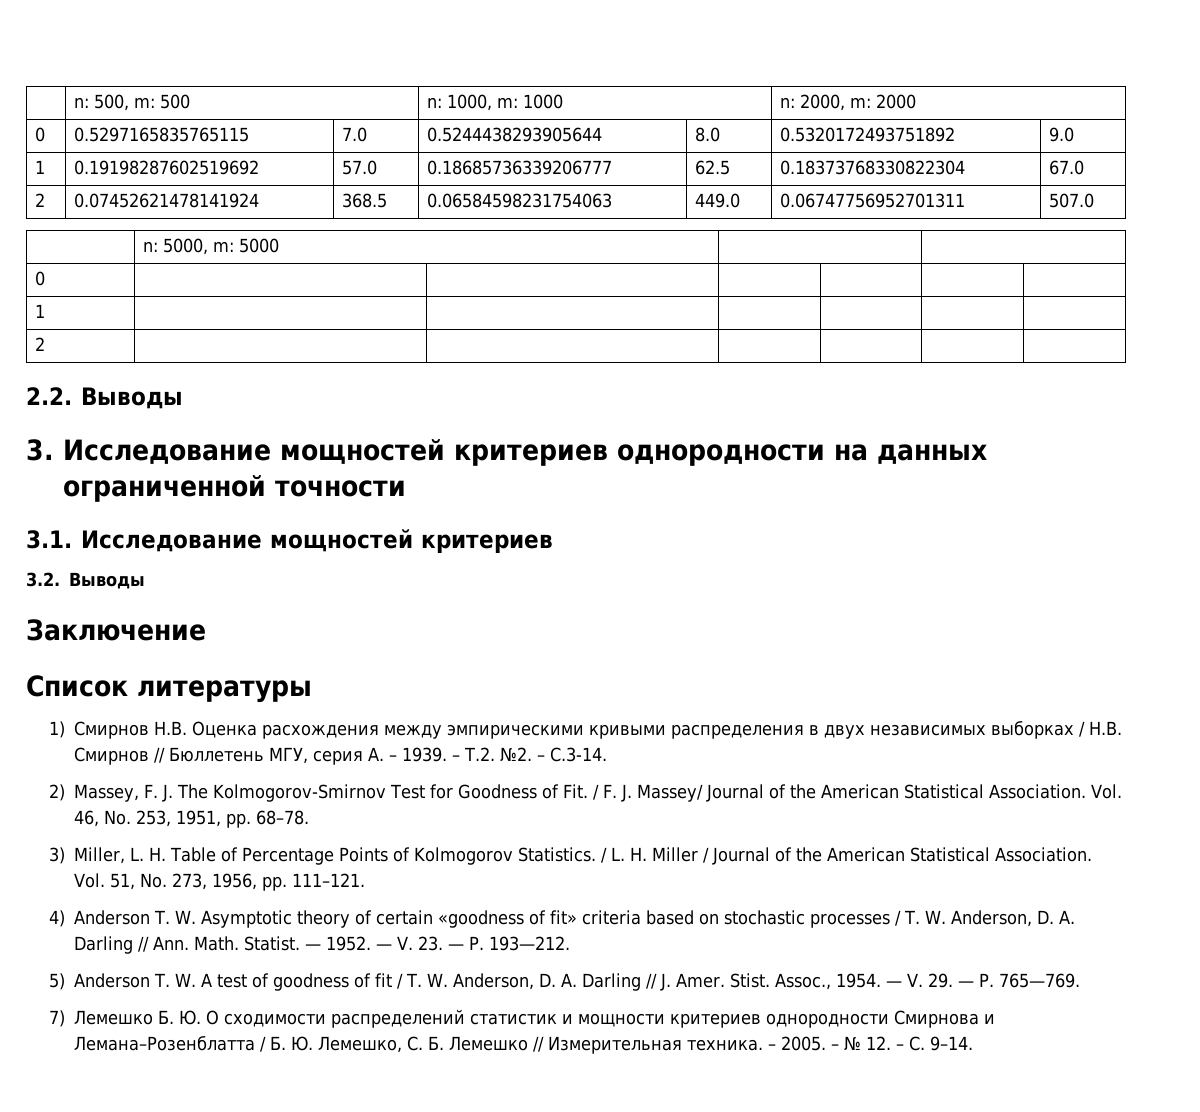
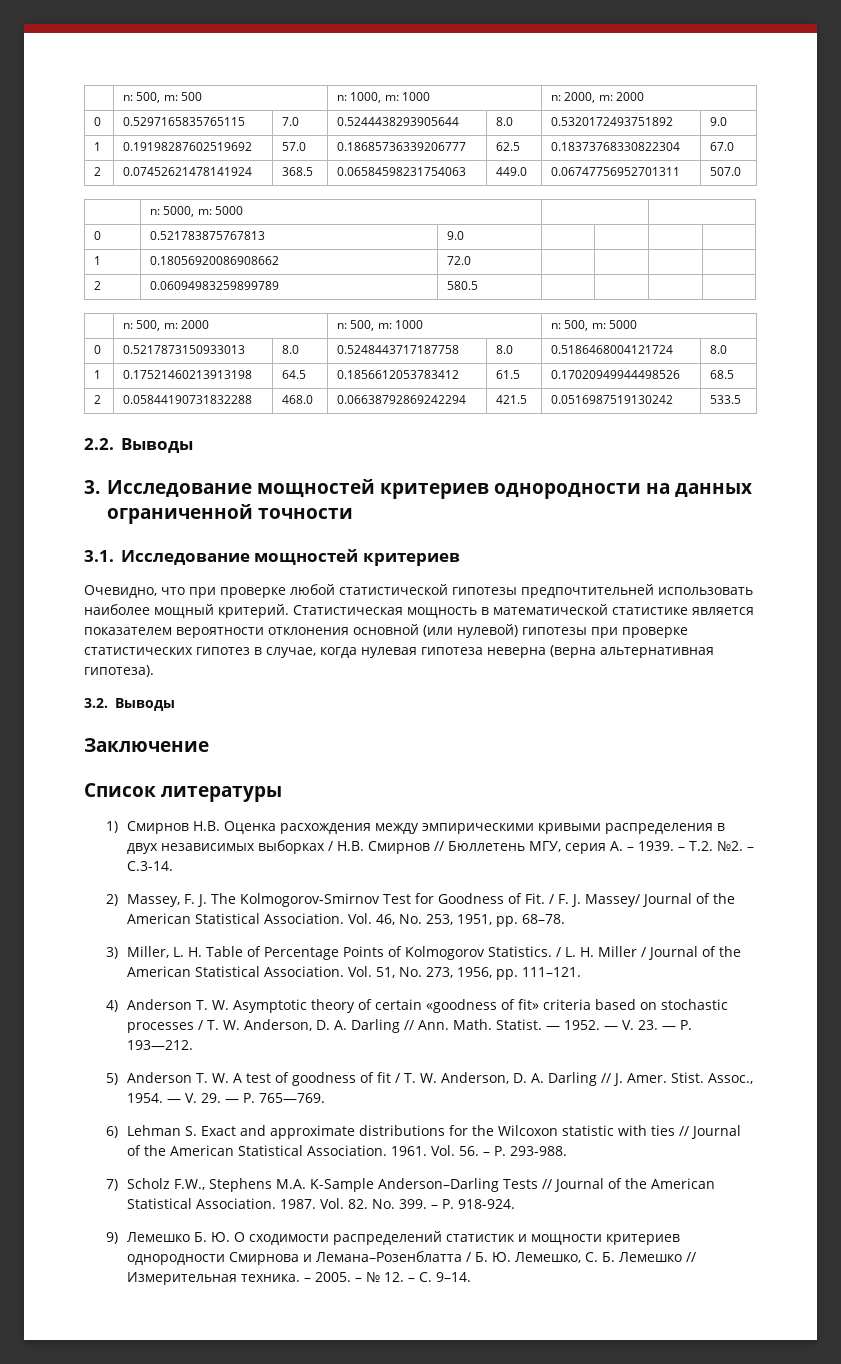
[35,304,46,318] [35,337,46,351] | | | | | // 1 | | | | | | // 2 | | | | | | -> [150,231,266,240] [447,231,465,240] [94,256,102,265] [150,256,280,265] [447,256,472,265] [94,281,102,290] [150,281,280,290] [447,281,479,290] [123,320,209,331] [337,320,423,331] [551,320,637,331] [94,345,102,354] [123,345,246,354] [282,345,300,354] [337,345,460,354] [496,345,514,354] [551,345,674,354] [710,345,728,354] [94,370,102,379] [123,370,253,379] [282,370,307,379] [337,370,460,379] [496,370,521,379] [551,370,681,379] [710,370,735,379] [94,395,102,404] [123,395,253,404] [282,395,314,404] [337,395,467,404] [496,395,528,404] [551,395,674,404] [710,395,742,404] 0.521783875767813 | 9.0 | | | | // 1 | 0.18056920086908662 | 72.0 | | | | // 2 | 0.06094983259899789 | 580.5 | | | | // | n: 500, m: 2000 | n: 500, m: 1000 | n: 500, m: 5000 // 0 | 0.5217873150933013 | 8.0 | 0.5248443717187758 | 8.0 | 0.5186468004121724 | 8.0 // 1 | 0.17521460213913198 | 64.5 | 0.1856612053783412 | 61.5 | 0.17020949944498526 | 68.5 // 2 | 0.05844190731832288 | 468.0 | 0.06638792869242294 | 421.5 | 0.0516987519130242 | 533.5
(553, 543) none -> [84,584,753,598] [84,604,754,618] [84,624,688,638] [84,645,714,658] [84,665,154,677] // Очевидно, что при проверке любой статистической гипотезы предпочтительней использовать наиболее мощный критерий. Статистическая мощность в математической статистике является показателем вероятности отклонения основной (или нулевой) гипотезы при проверке статистических гипотез в случае, когда нулевая гипотеза неверна (верна альтернативная гипотеза).
[48,1010,65,1027] 7) -> [105,1125,742,1139] [127,1145,568,1156] [105,1178,716,1192] [127,1198,516,1209] [105,1232,118,1244] 6) Lehman S. Exact and approximate distributions for the Wilcoxon statistic with ties // Journal of the American Statistical Association. 1961. Vol. 56. – P. 293-988. // 7) Scholz F.W., Stephens M.A. K-Sample Anderson–Darling Tests // Journal of the American Statistical Association. 1987. Vol. 82. No. 399. – P. 918-924. // 9)

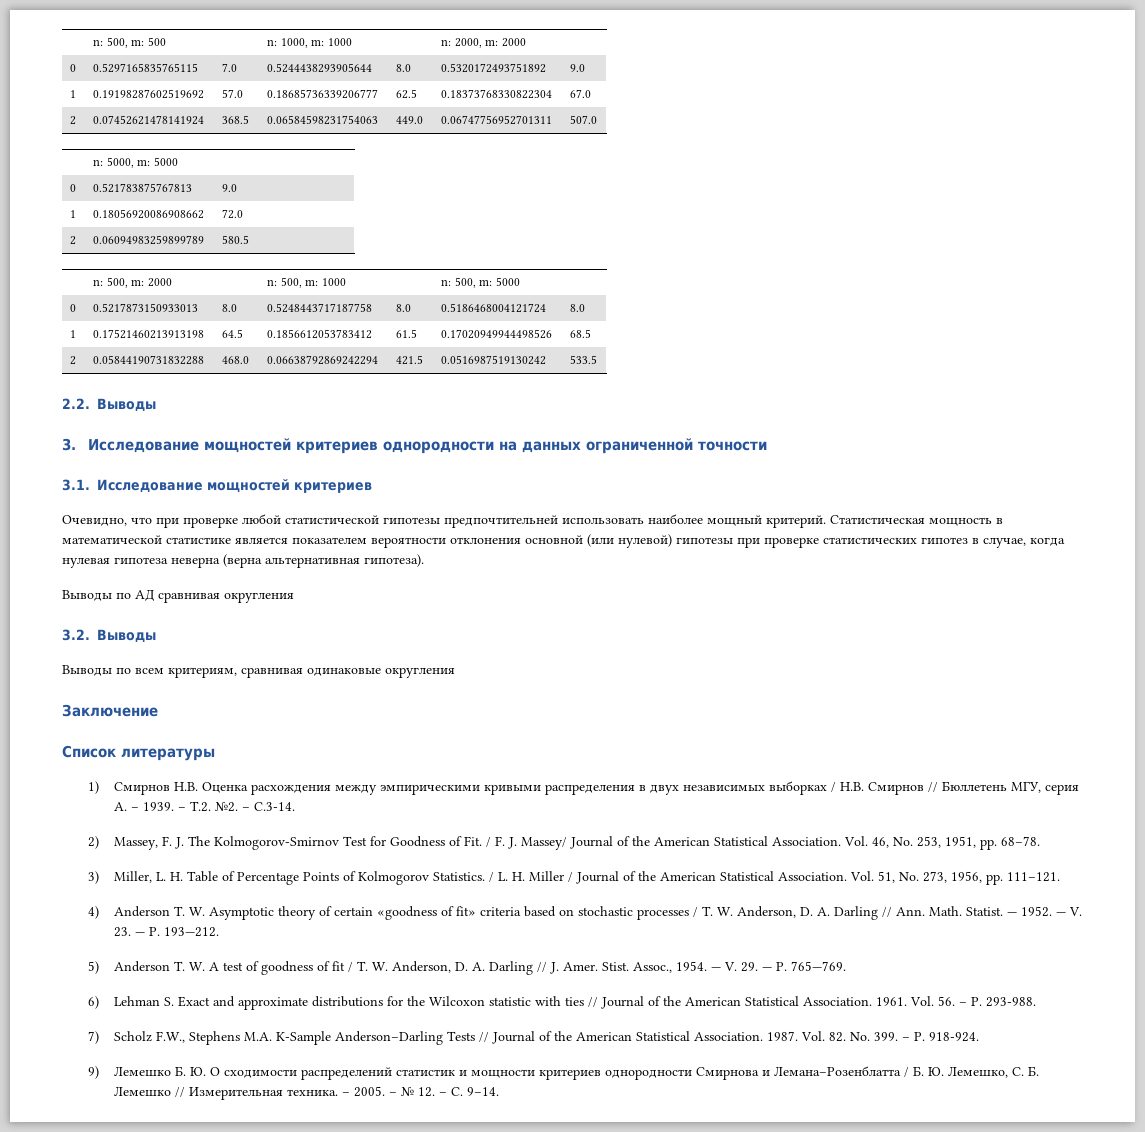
[84,698,175,711] 3.2. Выводы -> [62,589,294,603] [62,629,156,642] [62,665,455,678] Выводы по АД сравнивая округления // 3.2. Выводы // Выводы по всем критериям, сравнивая одинаковые округления

